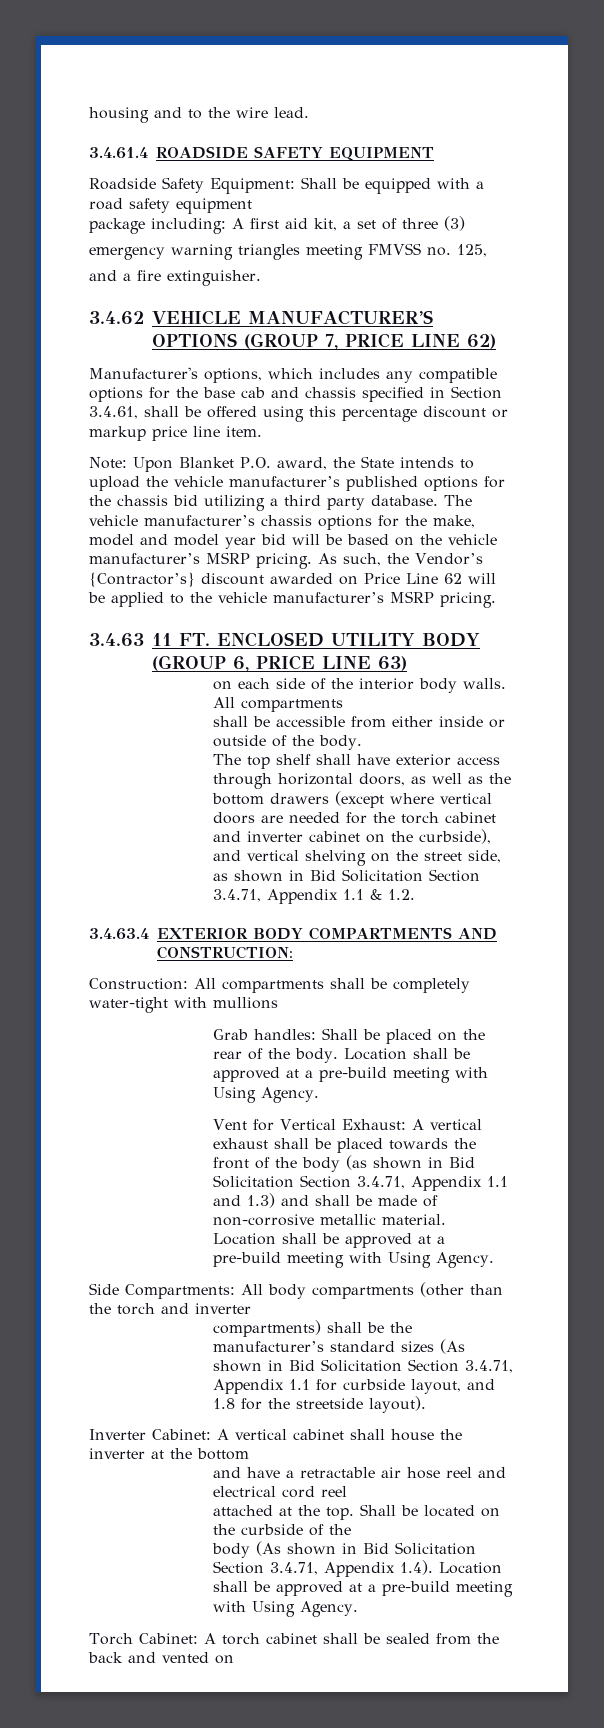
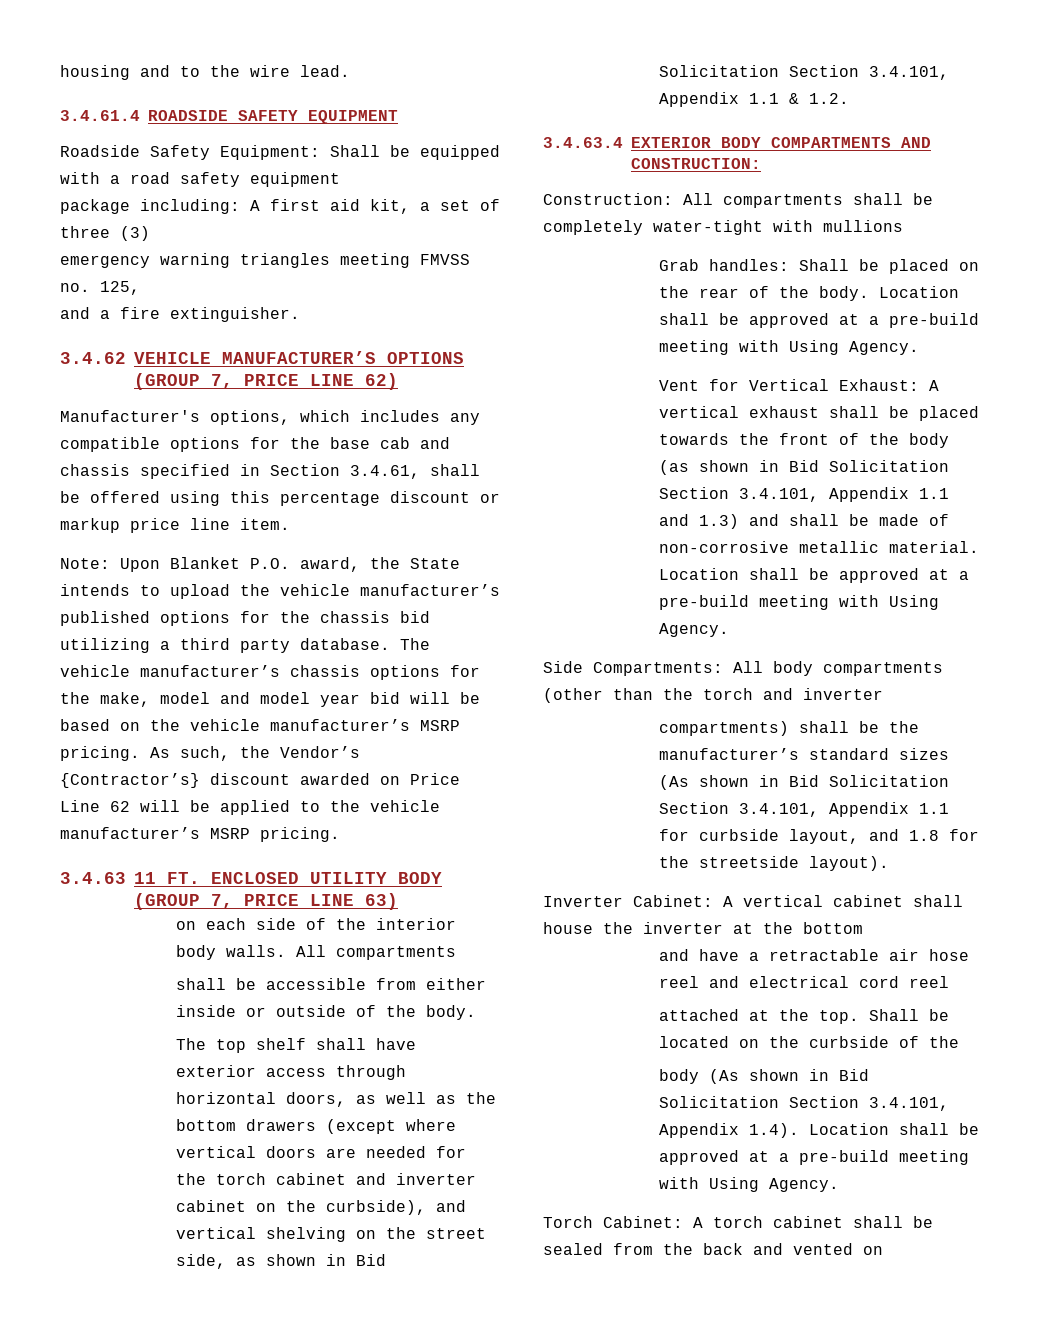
[233,656,249,672] 6, -> [211,894,233,909] 7,
[213,889,262,902] 3.4.71, -> [869,66,950,80] 3.4.101,
[357,1176,406,1189] 3.4.71, -> [739,488,820,502] 3.4.101,
[465,1360,514,1373] 3.4.71, -> [739,803,820,817] 3.4.101,
[270,1562,319,1575] 3.4.71, -> [869,1097,950,1111] 3.4.101,

